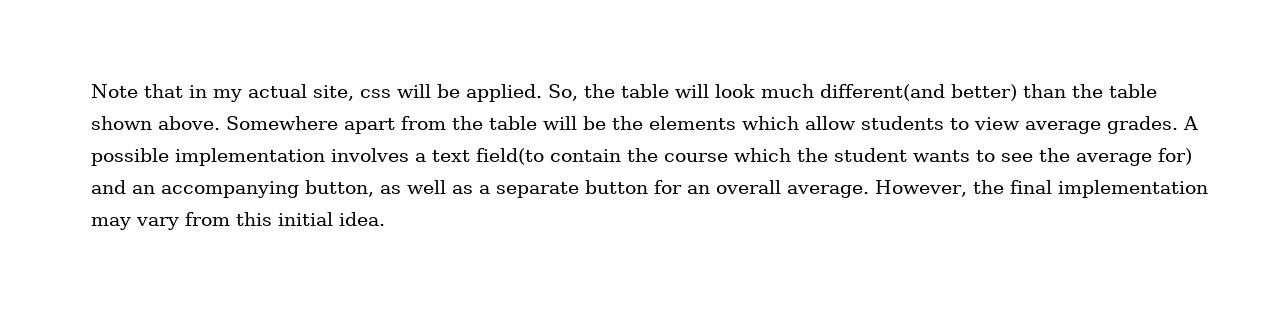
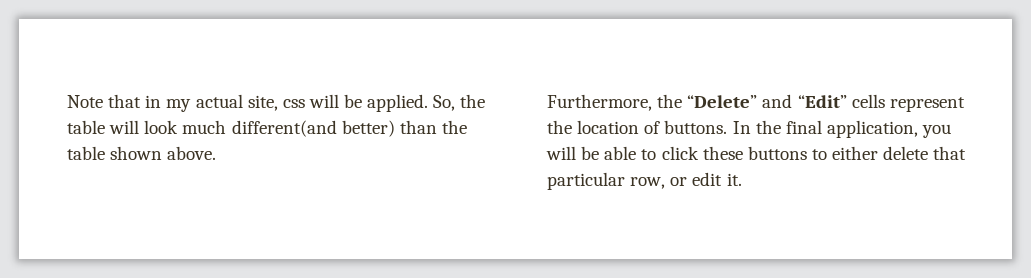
[226,116,1198,134] [91,148,1192,166] [91,180,1208,198] [91,212,385,230] Somewhere apart from the table will be the elements which allow students to view average grades. A possible implementation involves a text field(to contain the course which the student wants to see the average for) and an accompanying button, as well as a separate button for an overall average. However, the final implementation may vary from this initial idea. -> [547,94,965,112] [547,120,952,138] [546,146,967,160] [547,172,742,190] // Furthermore, the “Delete” and “Edit” cells represent the location of buttons. In the final application, you will be able to click these buttons to either delete that particular row, or edit it.

